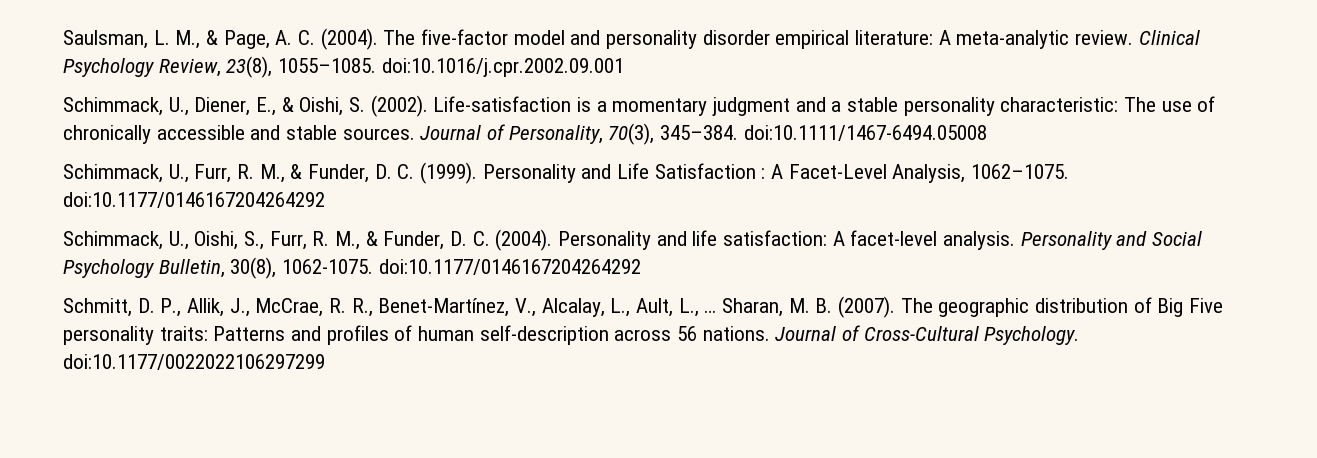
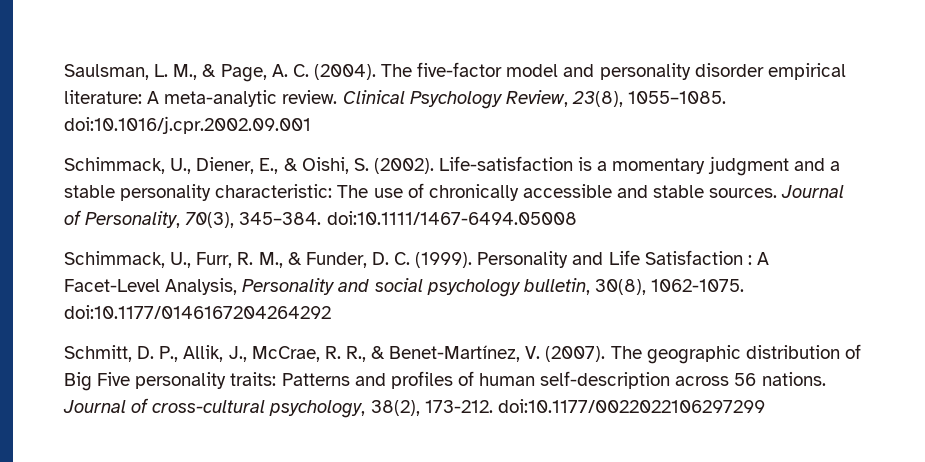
[971,164,1070,179] [63,192,325,208] [63,229,1203,251] [63,259,225,278] 1062–1075. doi:10.1177/0146167204264292 // Schimmack, U., Oishi, S., Furr, R. M., & Funder, D. C. (2004). Personality and life satisfaction: A facet-level analysis. Personality and Social Psychology Bulletin, -> [242,278,590,297] Personality and social psychology bulletin,
[378,298,833,317] Benet-Martínez, V., Alcalay, L., Ault, L., … Sharan, M. B. -> [371,345,541,362] & Benet-Martínez, V.
[863,326,1080,345] Cross-Cultural Psychology. -> [152,400,493,418] cross-cultural psychology, 38(2), 173-212.

